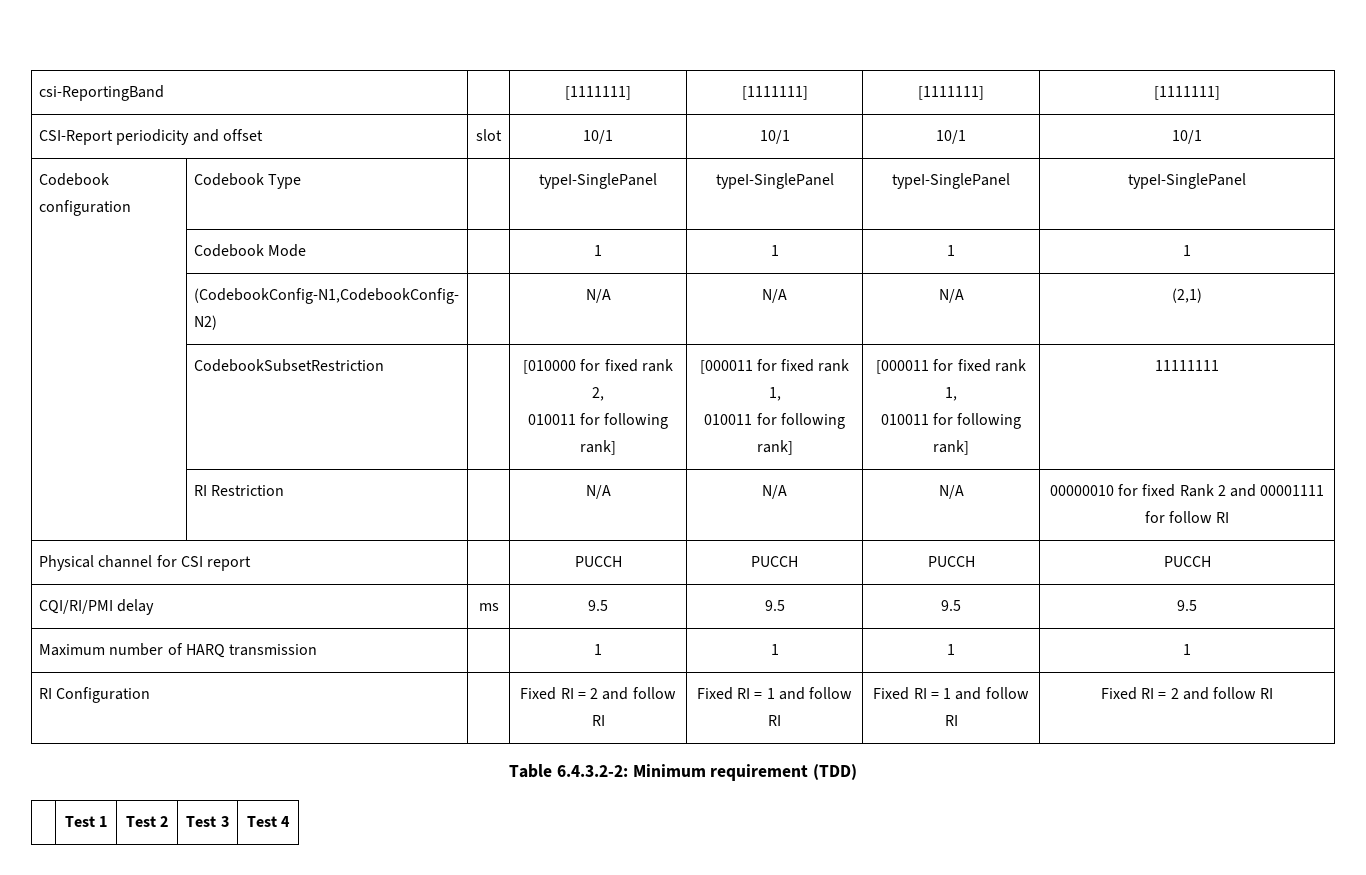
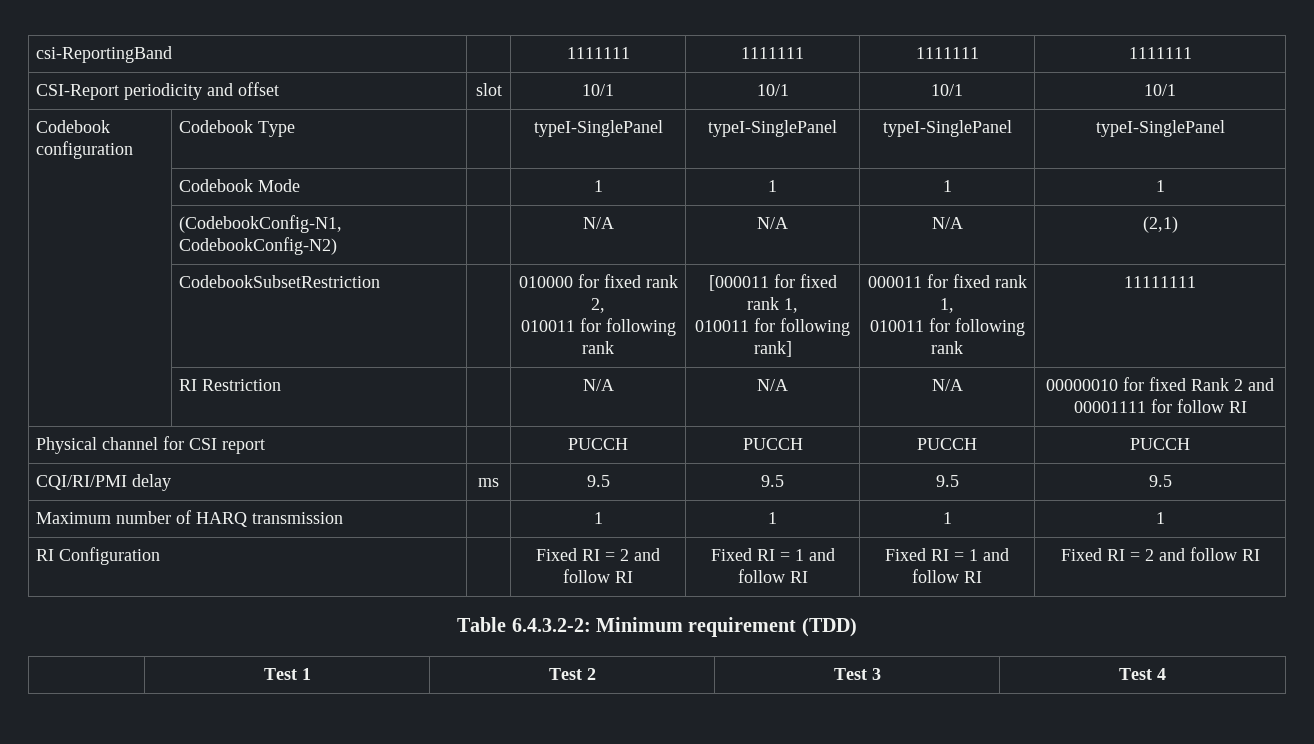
[565,86,631,100] [741,86,808,100] [918,86,984,100] [1154,86,1220,100] [1111111] | [1111111] | [1111111] | [1111111] -> [566,47,630,59] [741,47,804,59] [915,47,979,59] [1128,47,1192,59] 1111111 | 1111111 | 1111111 | 1111111
[523,360,577,374] [010000 -> [518,276,573,288] 010000
[580,440,616,455] [699,359,850,374] [768,387,781,401] [704,413,845,429] [756,440,793,455] [876,359,1026,374] [945,387,957,401] [880,413,1022,429] [933,440,969,455] rank] | [000011 for fixed rank 1, // 010011 for following rank] | [000011 for fixed rank 1, // 010011 for following rank] -> [582,341,614,354] [708,274,837,291] [747,297,798,313] [695,318,850,336] [753,341,792,357] [867,274,1027,288] [940,298,954,313] [869,318,1025,336] [931,341,963,354] rank | [000011 for fixed rank 1, // 010011 for following rank] | 000011 for fixed rank 1, // 010011 for following rank

